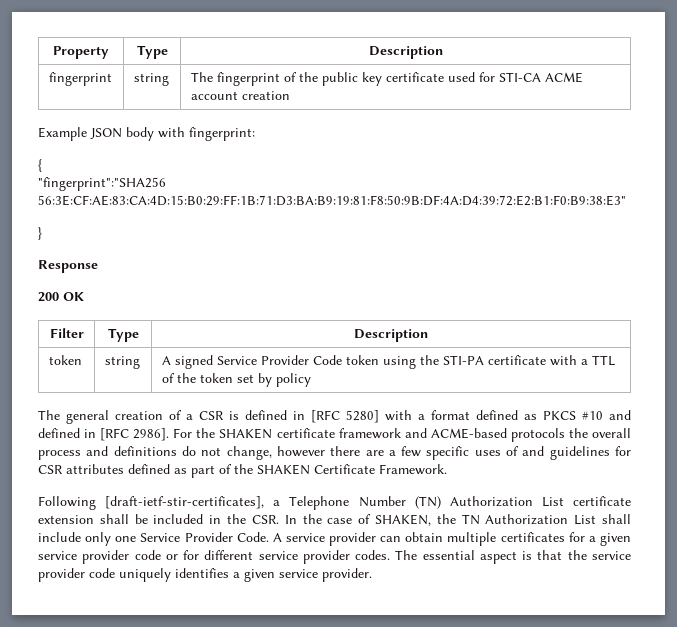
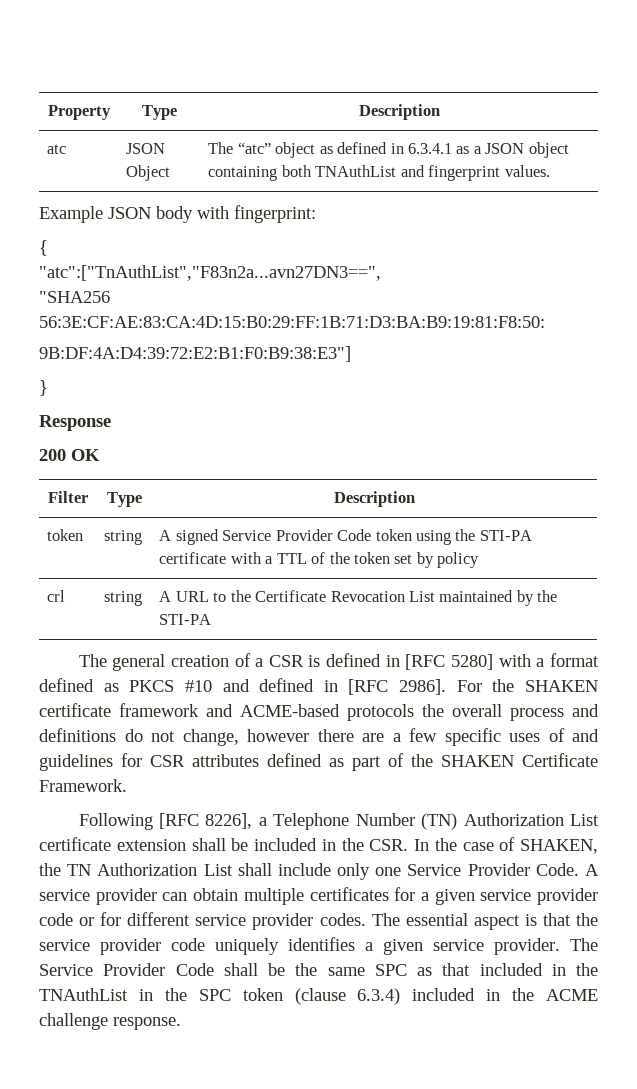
[48,72,112,86] [133,73,169,86] [190,72,583,86] [190,91,290,100] fingerprint | string | The fingerprint of the public key certificate used for STI-CA ACME account creation -> [47,144,67,154] [126,143,166,154] [126,165,171,181] [208,142,569,158] [208,165,550,181] atc | JSON Object | The “atc” object as defined in 6.3.4.1 as a JSON object containing both TNAuthList and fingerprint values.
[38,177,166,191] [38,195,626,206] "fingerprint":"SHA256 56:3E:CF:AE:83:CA:4D:15:B0:29:FF:1B:71:D3:BA:B9:19:81:F8:50:9B:DF:4A:D4:39:72:E2:B1:F0:B9:38:E3" -> [39,265,381,281] [39,291,110,303] [39,316,545,328] [39,346,351,362] "atc":["TnAuthList","F83n2a...avn27DN3==", // "SHA256 56:3E:CF:AE:83:CA:4D:15:B0:29:FF:1B:71:D3:BA:B9:19:81:F8:50: // 9B:DF:4A:D4:39:72:E2:B1:F0:B9:38:E3"]
(311, 380) none -> [47,590,66,602] [104,591,143,606] [159,590,558,606] [159,614,212,625] // crl | string | A URL to the Certificate Revocation List maintained by the STI-PA
[105,496,265,509] [draft-ietf-stir-certificates], -> [159,813,253,829] [RFC 8226],
(372, 575) none -> [570,938,598,951] [39,963,598,976] [39,988,598,1005] [39,1013,181,1030] The Service Provider Code shall be the same SPC as that included in the TNAuthList in the SPC token (clause 6.3.4) included in the ACME challenge response.

